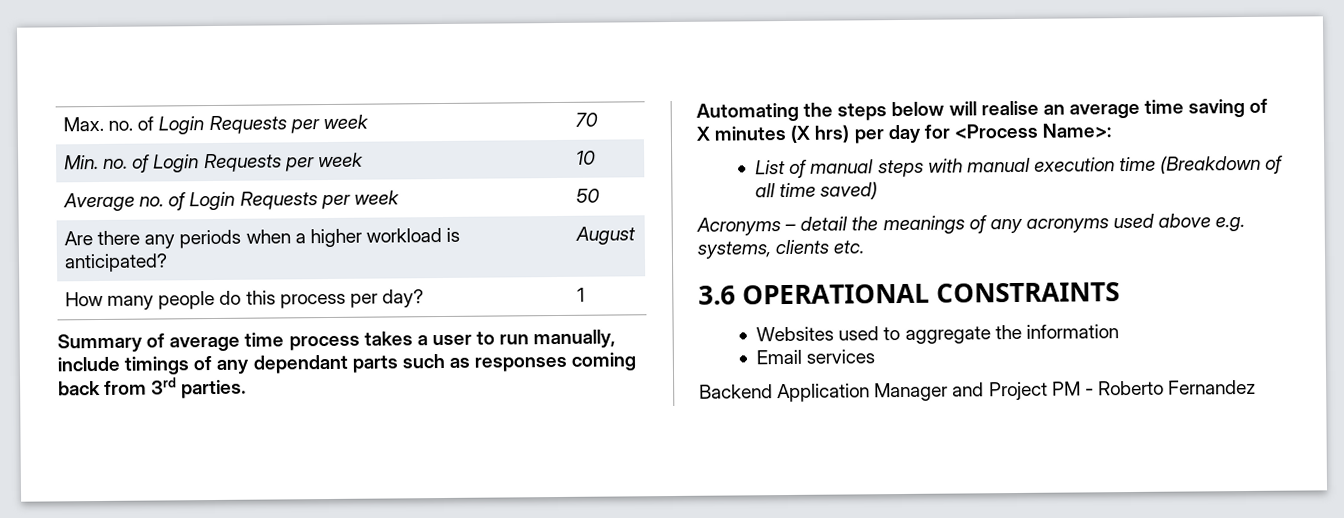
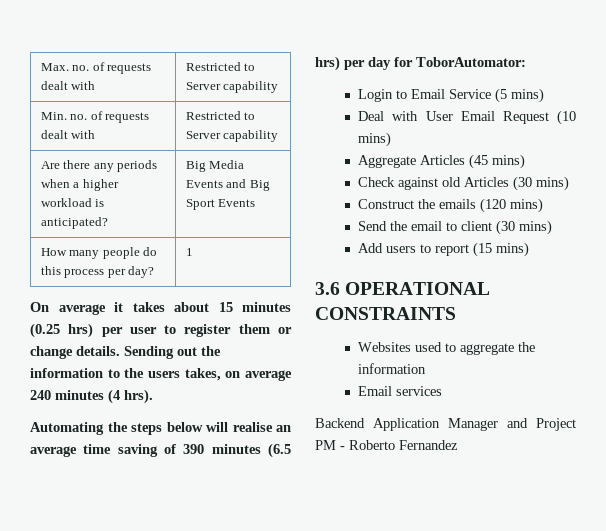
[158,114,369,135] [575,112,599,127] [64,152,364,173] [576,150,597,165] [63,190,400,212] [576,188,601,203] Login Requests per week | 70 // Min. no. of Login Requests per week | 10 // Average no. of Login Requests per week | 50 -> [107,63,152,74] [40,81,96,90] [185,62,256,71] [185,81,279,93] [40,111,150,123] [40,130,96,139] [185,111,256,120] [185,130,279,142] requests dealt with | Restricted to Server capability // Min. no. of requests dealt with | Restricted to Server capability
[575,226,637,245] August -> [185,160,245,172] [185,179,270,191] [185,199,256,210] Big Media Events and Big Sport Events
[57,329,616,353] [57,352,637,375] [58,377,247,399] Summary of average time process takes a user to run manually, include timings of any dependant parts such as responses coming back from 3rd parties. -> [30,302,291,315] [30,323,292,338] [30,346,221,359] [30,368,292,381] [30,389,153,404] On average it takes about 15 minutes (0.25 hrs) per user to register them or change details. Sending out the information to the users takes, on average 240 minutes (4 hrs).
[696,124,811,143] X minutes (X -> [183,443,291,458] 390 minutes (6.5
[953,123,1112,139] [755,154,1284,178] [755,181,879,200] [696,213,1246,236] [697,239,865,259] <Process Name>: // List of manual steps with manual execution time (Breakdown of all time saved) // Acronyms – detail the meanings of any acronyms used above e.g. systems, clients etc. -> [416,57,526,67] [358,88,545,103] [358,110,576,125] [358,132,392,147] [358,154,526,169] [358,176,570,191] [358,198,544,213] [358,220,553,235] [358,242,530,257] ToborAutomator: // Login to Email Service (5 mins) // Deal with User Email Request (10 mins) // Aggregate Articles (45 mins) // Check against old Articles (30 mins) // Construct the emails (120 mins) // Send the email to client (30 mins) // Add users to report (15 mins)

